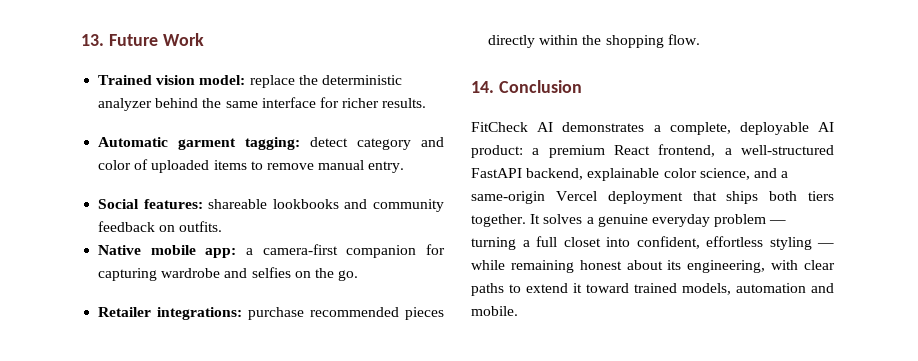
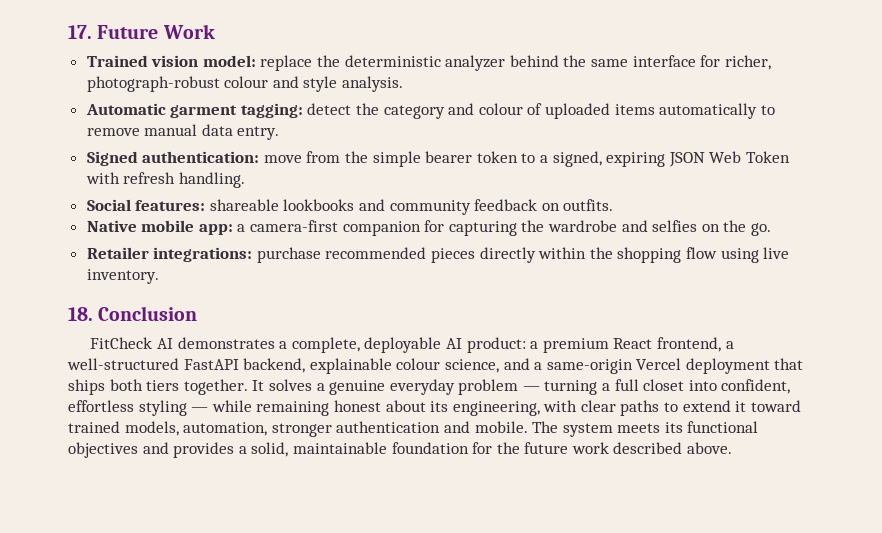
[81,34,104,46] 13. -> [68,25,92,39] 17.
[342,98,427,108] richer results. -> [724,55,771,70] [86,76,404,92] richer, photograph-robust colour and style analysis.
(349, 142) none -> [356,103,380,115] the
[98,160,132,170] color -> [478,103,523,115] colour
(247, 165) none -> [659,103,758,119] automatically
(365, 165) none -> [201,124,233,136] data
(405, 167) none -> [86,151,790,167] [85,172,245,188] // Signed authentication: move from the simple bearer token to a signed, expiring JSON Web Token with refresh handling.
(158, 274) none -> [521,220,545,232] the
[667,34,700,45] [471,81,494,93] flow. // 14. -> [686,247,790,263] [86,269,159,284] [68,307,93,321] flow using live inventory. // 18.
[663,168,697,178] color -> [396,358,441,370] colour
[736,283,834,293] [471,306,518,316] automation and mobile. -> [183,421,759,437] [68,442,733,458] automation, stronger authentication and mobile. The system meets its functional objectives and provides a solid, maintainable foundation for the future work described above.

